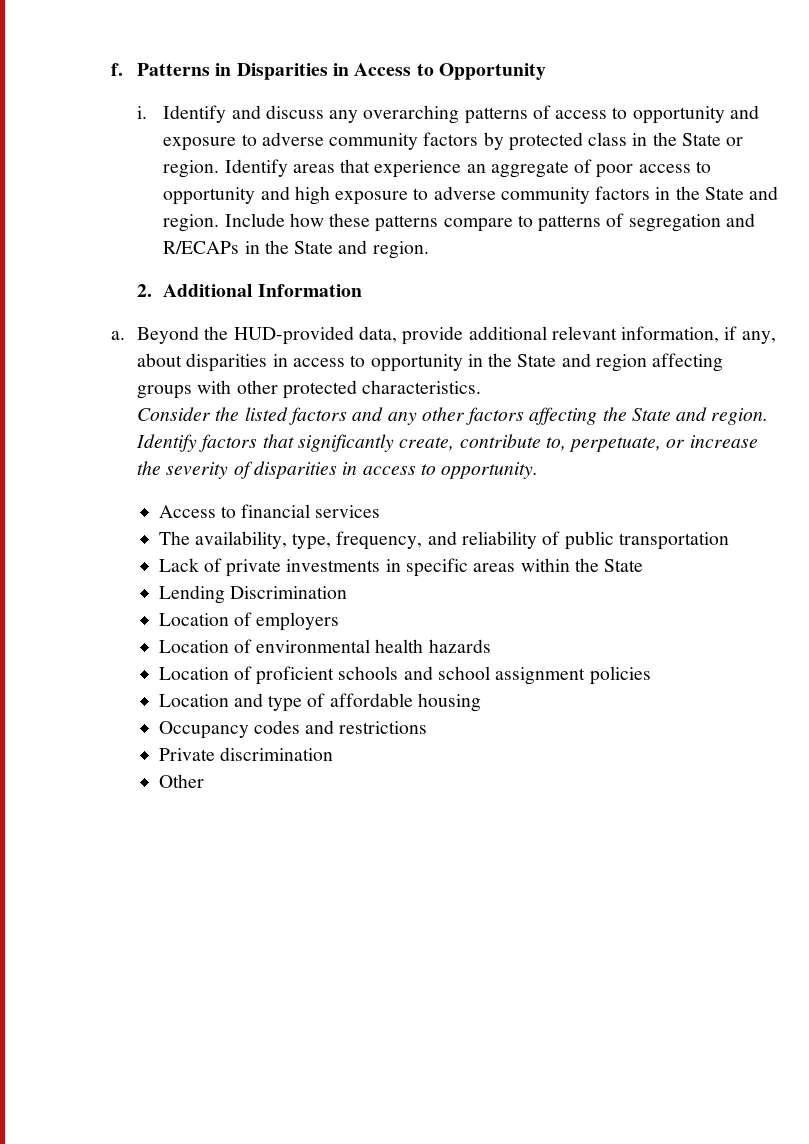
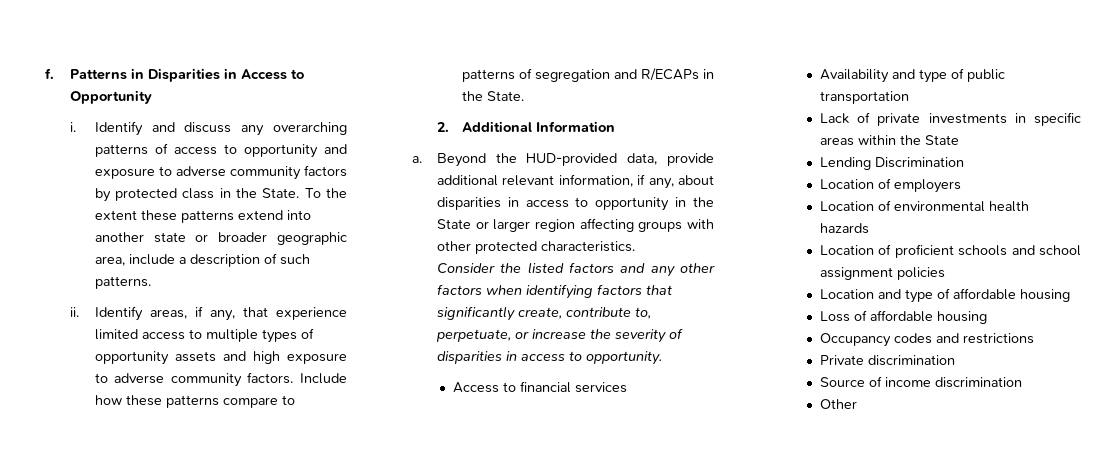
[681,133,744,146] [163,159,711,178] [163,187,256,205] State or region. Identify areas that experience an aggregate of poor access to opportunity -> [262,188,347,198] [94,210,311,223] [94,232,348,245] [94,253,310,267] [94,276,151,289] [69,306,347,321] [94,328,314,343] [94,351,216,365] State. To the extent these patterns extend into another state or broader geographic area, include a description of such patterns. // ii. Identify areas, if any, that experience limited access to multiple types of opportunity assets
[595,186,779,200] [163,214,220,232] factors in the State and region. -> [247,372,294,384] factors.
[294,240,429,259] State and region. -> [486,91,524,101] State.
[561,353,591,367] and -> [475,219,531,232] or larger
[529,407,769,425] [136,434,198,452] affecting the State and region. Identify -> [485,284,593,299] when identifying
[158,531,537,550] The availability, type, frequency, and reliability -> [819,69,947,83] Availability and type
(481, 702) none -> [819,310,987,324] // Loss of affordable housing
(333, 754) none -> [819,376,1022,388] // Source of income discrimination

